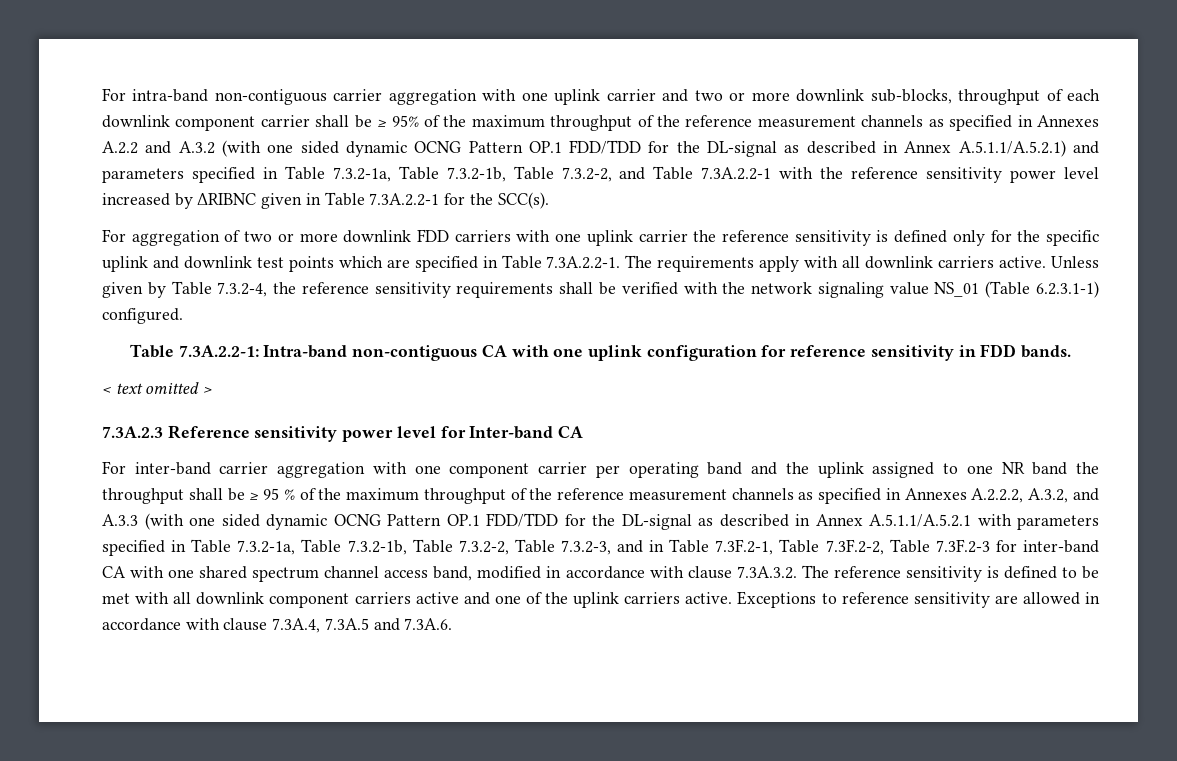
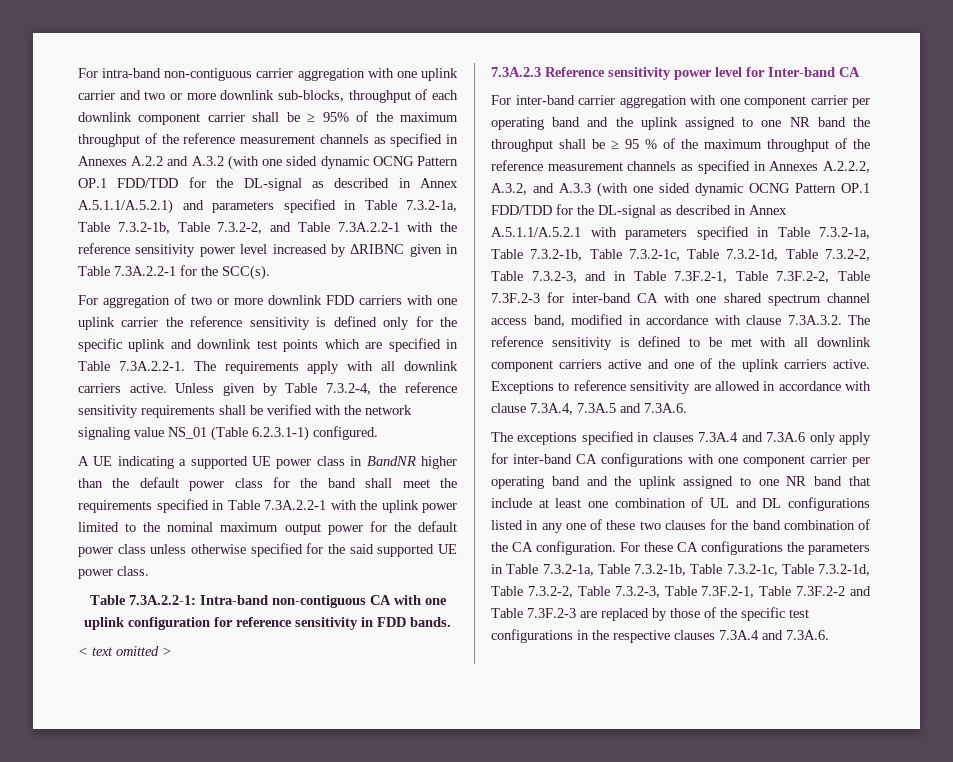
(183, 316) none -> [78,456,457,469] [78,477,457,491] [78,499,457,513] [78,521,457,535] [78,543,458,557] [78,566,149,579] // A UE indicating a supported UE power class in BandNR higher than the default power class for the band shall meet the requirements specified in Table 7.3A.2.2-1 with the uplink power limited to the nominal maximum output power for the default power class unless otherwise specified for the said supported UE power class.
(453, 546) none -> [628,249,818,261] 7.3.2-1c, Table 7.3.2-1d, Table
(453, 624) none -> [491,431,872,445] [491,453,870,467] [491,476,870,489] [491,497,870,511] [491,519,870,533] [491,541,870,555] [491,564,870,576] [491,586,871,598] [491,607,809,621] [491,629,829,643] // The exceptions specified in clauses 7.3A.4 and 7.3A.6 only apply for inter-band CA configurations with one component carrier per operating band and the uplink assigned to one NR band that include at least one combination of UL and DL configurations listed in any one of these two clauses for the band combination of the CA configuration. For these CA configurations the parameters in Table 7.3.2-1a, Table 7.3.2-1b, Table 7.3.2-1c, Table 7.3.2-1d, Table 7.3.2-2, Table 7.3.2-3, Table 7.3F.2-1, Table 7.3F.2-2 and Table 7.3F.2-3 are replaced by those of the specific test configurations in the respective clauses 7.3A.4 and 7.3A.6.

